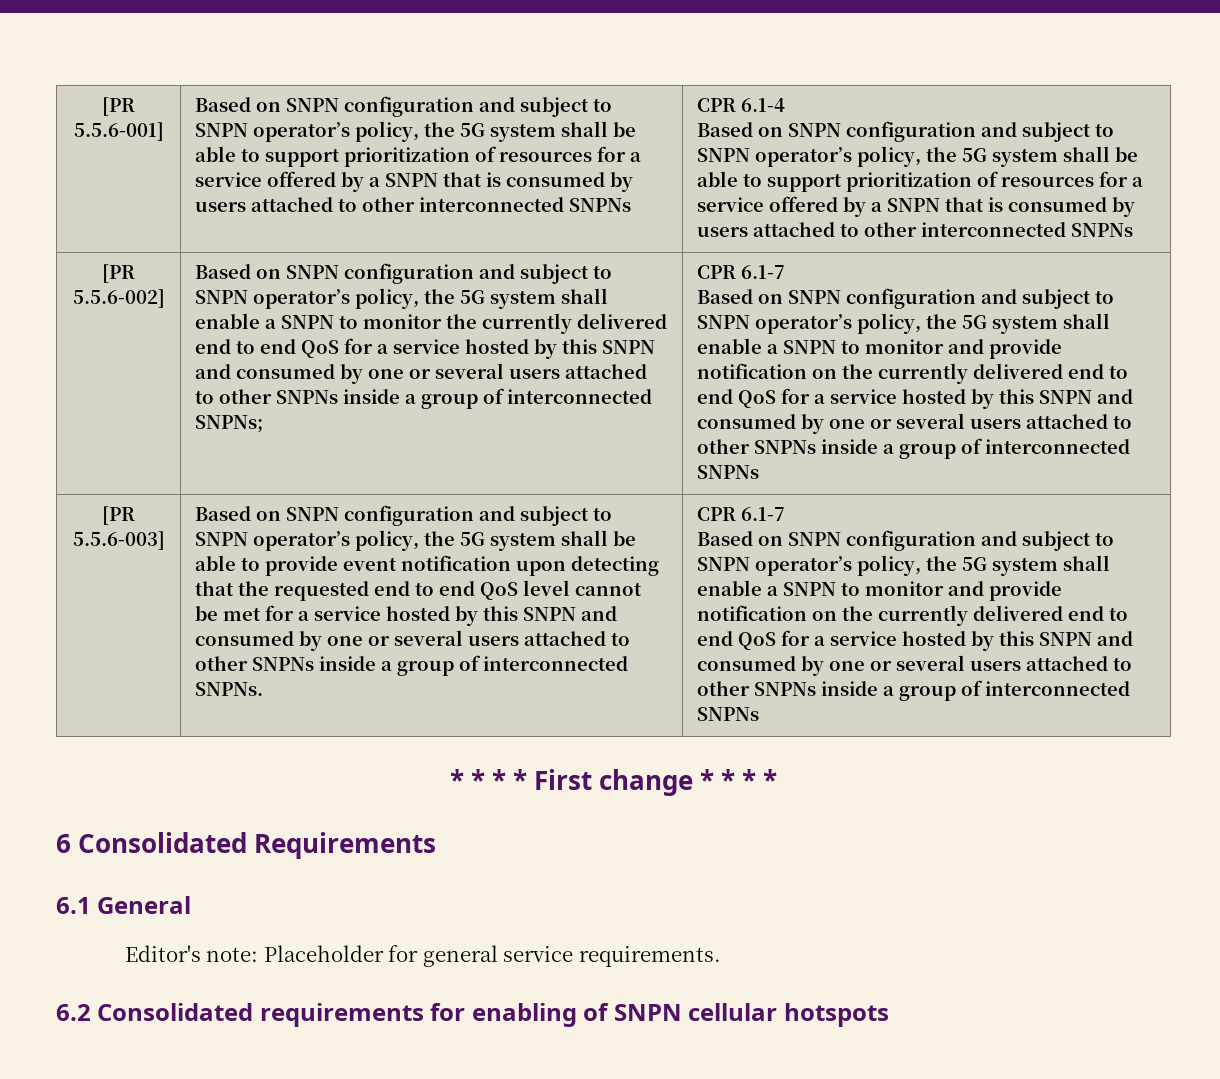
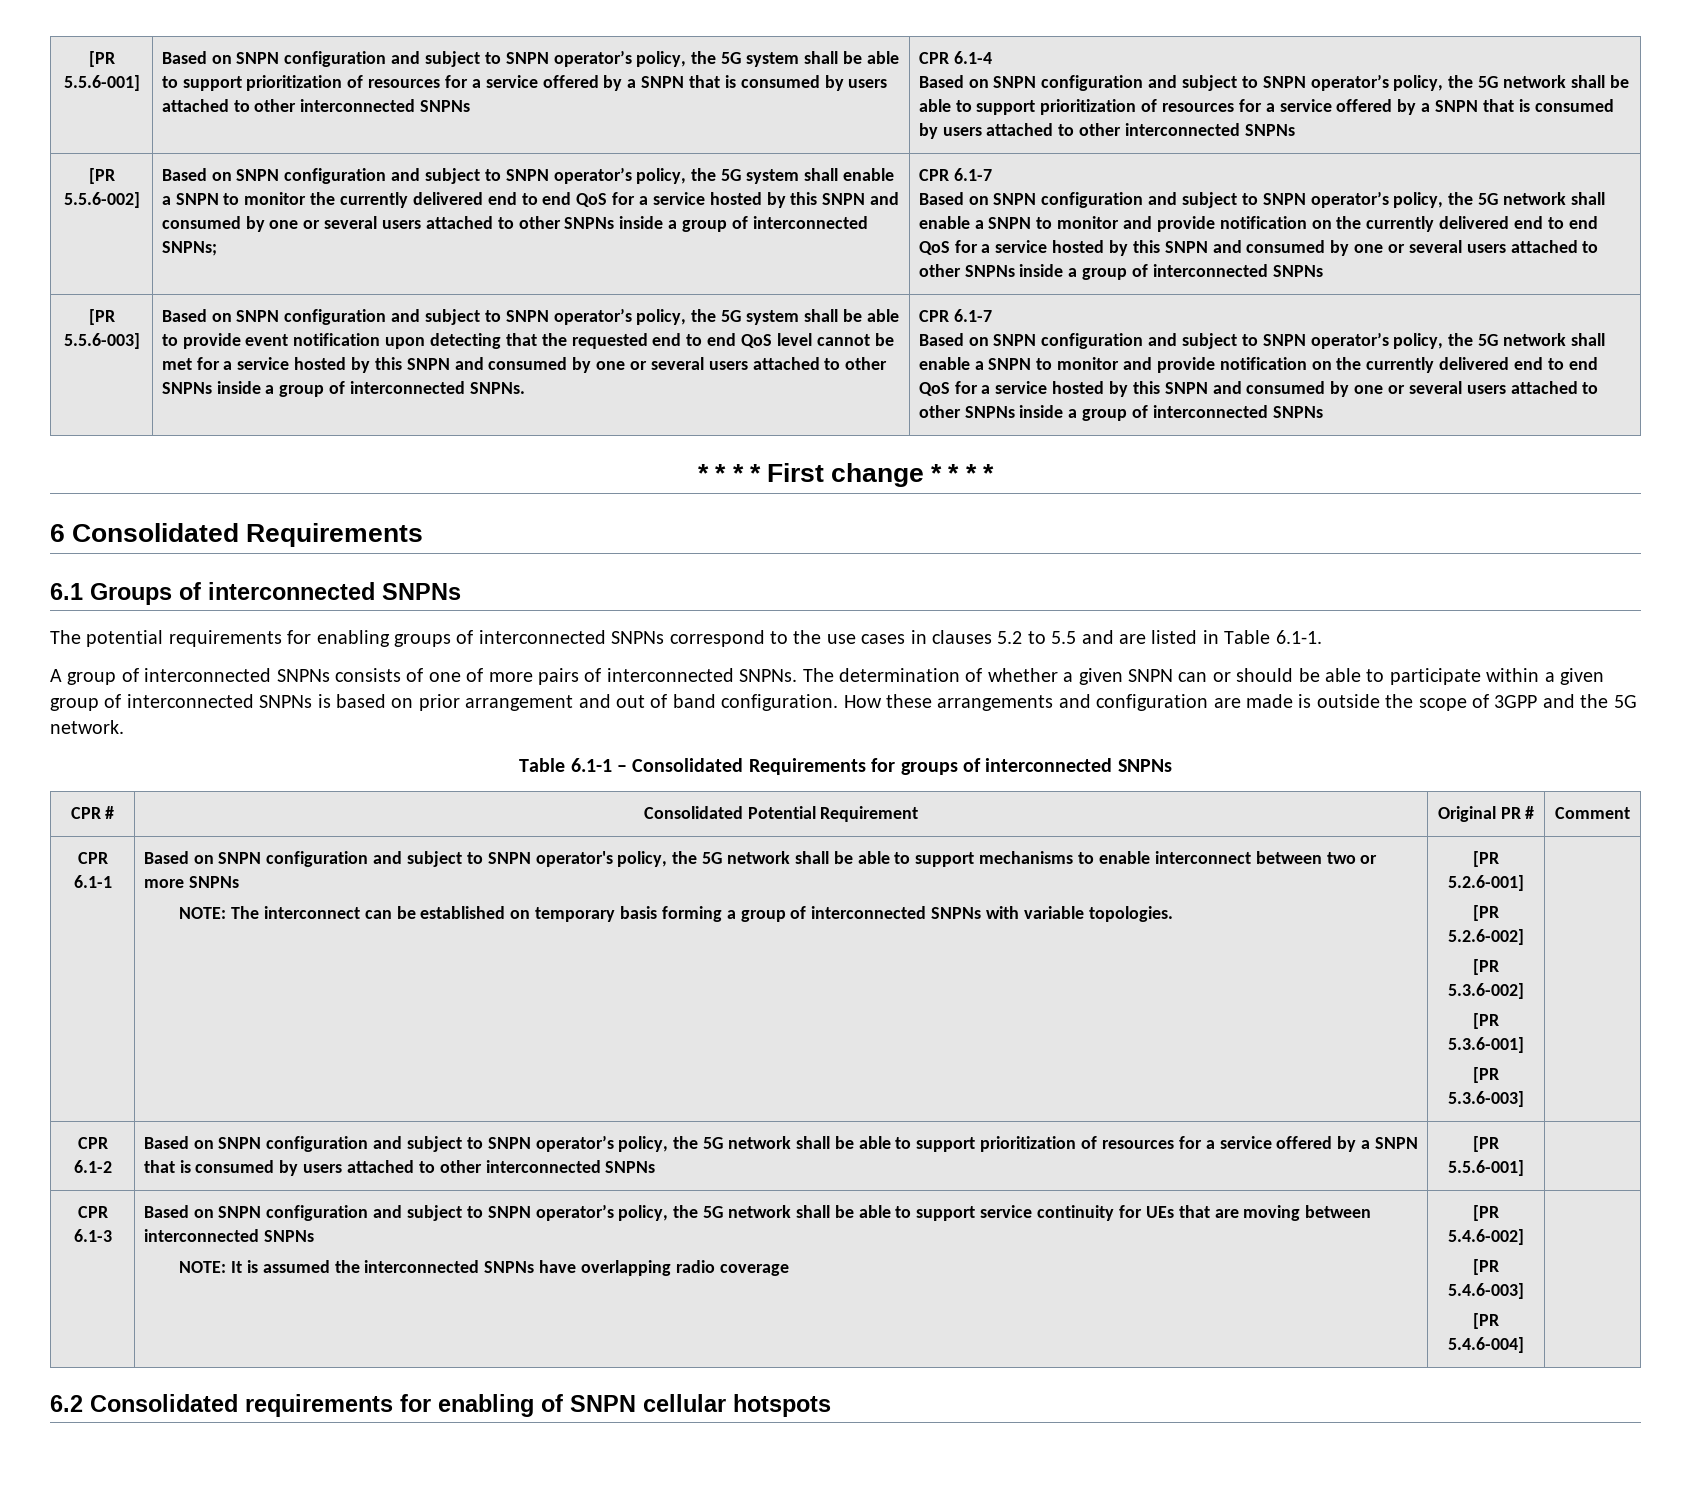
[991,149,1058,167] system -> [1503,75,1567,88] network
[991,316,1058,334] system -> [1503,192,1567,205] network
[991,558,1058,576] system -> [1503,333,1567,346] network
[97,896,192,914] [124,945,721,967] General // Editor's note: Placeholder for general service requirements. -> [90,582,461,605] [50,630,1322,647] [50,668,1605,685] [50,694,1637,711] [50,720,124,734] [519,758,1172,775] [70,806,115,819] [643,806,919,822] [1437,806,1535,822] [1555,807,1630,819] [77,852,108,864] [73,875,112,888] [143,851,1378,867] [143,876,239,888] [179,906,1173,922] [1473,851,1499,867] [1448,875,1524,891] [1473,905,1499,921] [1448,929,1524,945] [1473,959,1499,975] [1448,983,1524,999] [1473,1013,1499,1029] [1448,1037,1524,1053] [1473,1067,1499,1083] [1448,1091,1524,1107] [77,1137,108,1149] [73,1160,112,1173] [143,1135,1418,1152] [143,1160,656,1176] [1473,1136,1499,1152] [1448,1160,1524,1176] [77,1206,108,1218] [73,1229,112,1242] [143,1204,1372,1221] [143,1229,314,1242] [179,1260,789,1276] [1473,1205,1499,1221] [1448,1229,1524,1245] [1473,1259,1499,1275] [1448,1283,1524,1299] [1473,1313,1499,1329] [1448,1337,1524,1353] Groups of interconnected SNPNs // The potential requirements for enabling groups of interconnected SNPNs correspond to the use cases in clauses 5.2 to 5.5 and are listed in Table 6.1-1. // A group of interconnected SNPNs consists of one of more pairs of interconnected SNPNs. The determination of whether a given SNPN can or should be able to participate within a given group of interconnected SNPNs is based on prior arrangement and out of band configuration. How these arrangements and configuration are made is outside the scope of 3GPP and the 5G network. // Table 6.1-1 – Consolidated Requirements for groups of interconnected SNPNs // CPR # | Consolidated Potential Requirement | Original PR # | Comment // CPR 6.1-1 | Based on SNPN configuration and subject to SNPN operator's policy, the 5G network shall be able to support mechanisms to enable interconnect between two or more SNPNs // NOTE: The interconnect can be established on temporary basis forming a group of interconnected SNPNs with variable topologies. | [PR 5.2.6-001] // [PR 5.2.6-002] // [PR 5.3.6-002] // [PR 5.3.6-001] // [PR 5.3.6-003] | // CPR 6.1-2 | Based on SNPN configuration and subject to SNPN operator’s policy, the 5G network shall be able to support prioritization of resources for a service offered by a SNPN that is consumed by users attached to other interconnected SNPNs | [PR 5.5.6-001] | // CPR 6.1-3 | Based on SNPN configuration and subject to SNPN operator’s policy, the 5G network shall be able to support service continuity for UEs that are moving between interconnected SNPNs // NOTE: It is assumed the interconnected SNPNs have overlapping radio coverage | [PR 5.4.6-002] // [PR 5.4.6-003] // [PR 5.4.6-004] |

